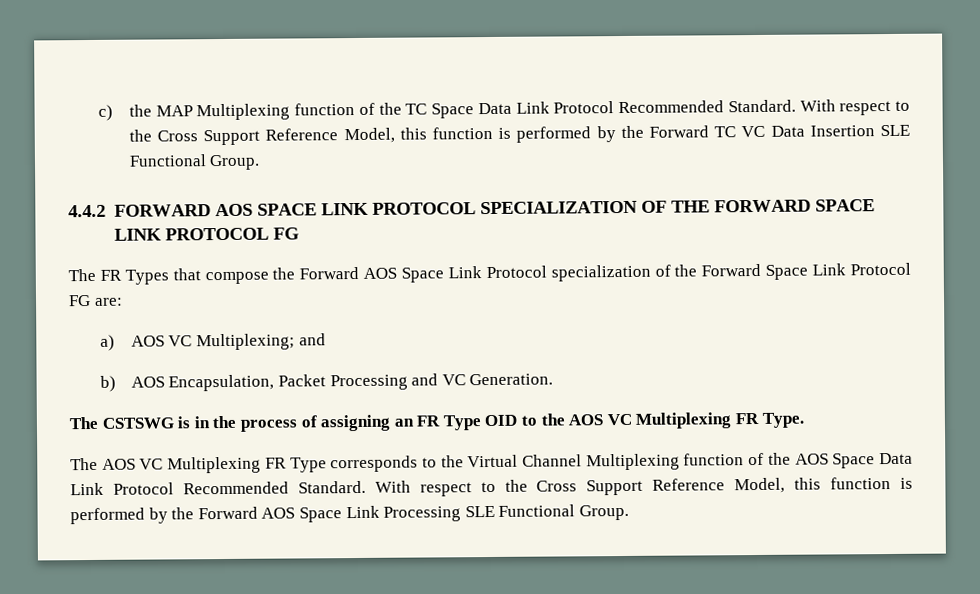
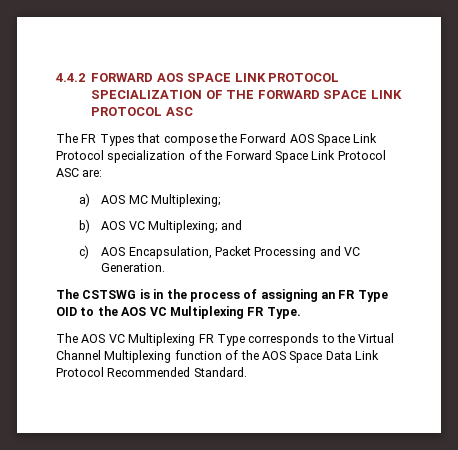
[97,99,911,121] [128,124,910,146] [128,154,261,171] c) the MAP Multiplexing function of the TC Space Data Link Protocol Recommended Standard. With respect to the Cross Support Reference Model, this function is performed by the Forward TC VC Data Insertion SLE Functional Group. // -> (56, 77) none
[272,227,299,240] FG -> [165,107,193,116] ASC
[68,295,91,307] FG -> [56,168,79,177] ASC
(165, 341) none -> [128,194,221,207] [78,219,126,233] MC Multiplexing; // b) AOS
[99,375,116,392] b) -> [78,245,89,259] c)
[374,476,914,497] [70,504,629,525] With respect to the Cross Support Reference Model, this function is performed by the Forward AOS Space Link Processing SLE Functional Group. -> (247, 372) none

